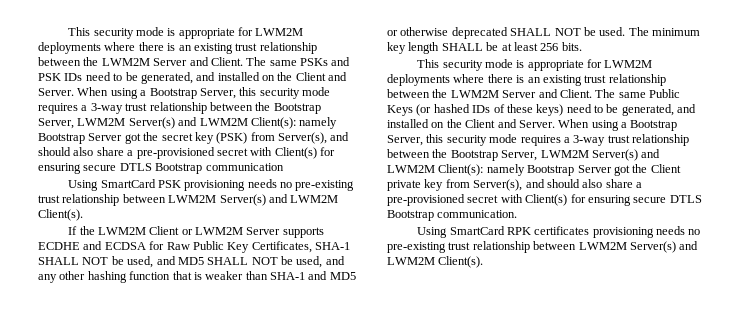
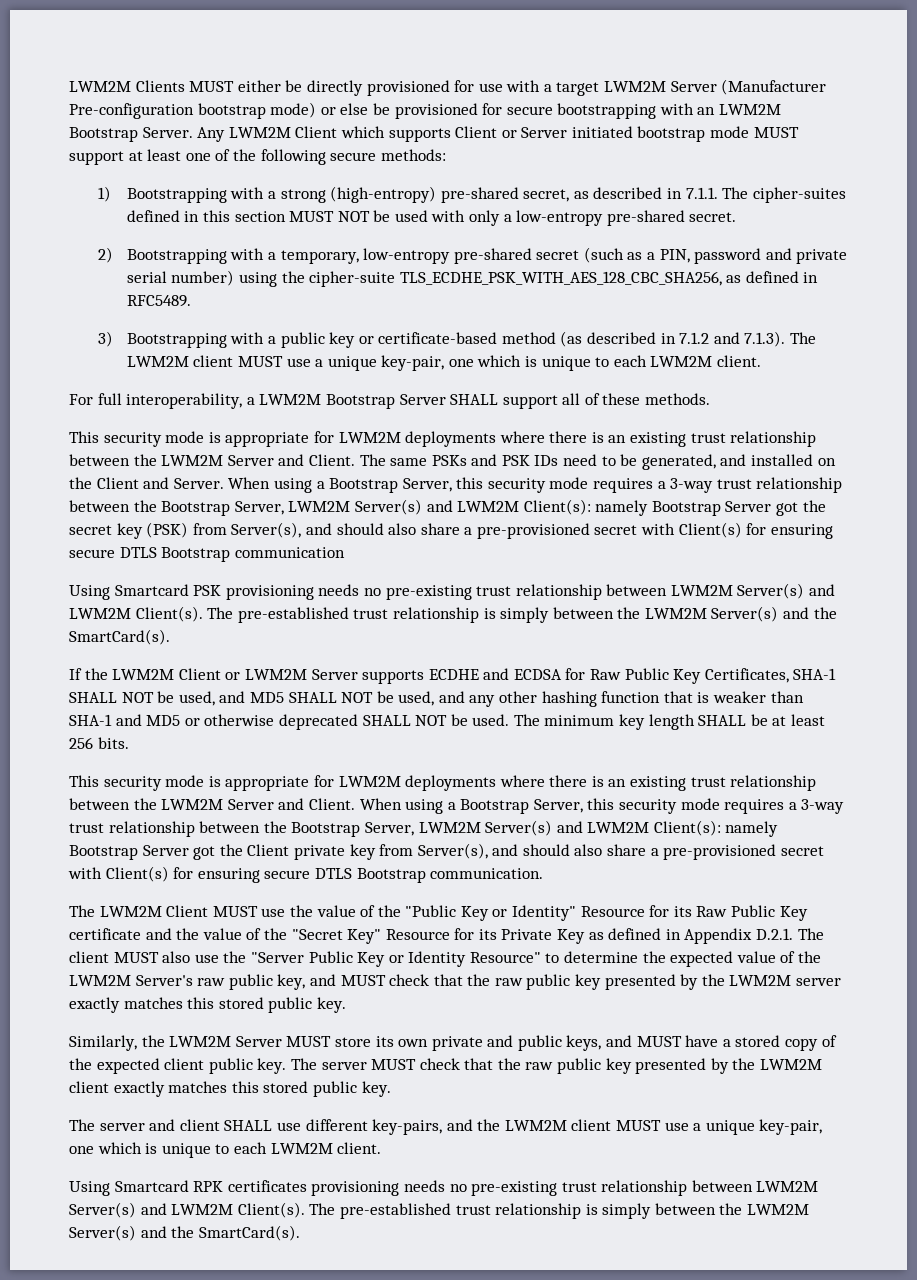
(68, 31) none -> [69,79,827,96] [69,102,782,119] [69,126,799,142] [69,149,446,165] [97,186,846,203] [126,210,737,226] [97,247,848,264] [126,270,819,287] [126,295,191,307] [97,331,817,348] [126,355,762,371] [69,393,711,409] LWM2M Clients MUST either be directly provisioned for use with a target LWM2M Server (Manufacturer Pre-configuration bootstrap mode) or else be provisioned for secure bootstrapping with an LWM2M Bootstrap Server. Any LWM2M Client which supports Client or Server initiated bootstrap mode MUST support at least one of the following secure methods: // 1) Bootstrapping with a strong (high-entropy) pre-shared secret, as described in 7.1.1. The cipher-suites defined in this section MUST NOT be used with only a low-entropy pre-shared secret. // 2) Bootstrapping with a temporary, low-entropy pre-shared secret (such as a PIN, password and private serial number) using the cipher-suite TLS_ECDHE_PSK_WITH_AES_128_CBC_SHA256, as defined in RFC5489. // 3) Bootstrapping with a public key or certificate-based method (as described in 7.1.2 and 7.1.3). The LWM2M client MUST use a unique key-pair, one which is unique to each LWM2M client. // For full interoperability, a LWM2M Bootstrap Server SHALL support all of these methods. //
[100,179,156,188] SmartCard -> [114,584,189,596] Smartcard
(83, 215) none -> [207,606,837,623] [69,629,170,645] The pre-established trust relationship is simply between the LWM2M Server(s) and the SmartCard(s).
[595,89,680,98] [387,104,697,116] [387,119,555,128] The same Public Keys (or hashed IDs of these keys) need to be generated, and installed on the Client and Server. -> (355, 804) none
[417,226,505,238] // Using SmartCard -> [69,905,808,921] [69,928,824,944] [69,951,822,967] [69,974,842,990] [69,997,346,1013] [69,1035,837,1051] [69,1058,823,1074] [69,1081,391,1097] [69,1119,823,1135] [69,1142,382,1158] [69,1180,189,1196] // The LWM2M Client MUST use the value of the "Public Key or Identity" Resource for its Raw Public Key certificate and the value of the "Secret Key" Resource for its Private Key as defined in Appendix D.2.1. The client MUST also use the "Server Public Key or Identity Resource" to determine the expected value of the LWM2M Server's raw public key, and MUST check that the raw public key presented by the LWM2M server exactly matches this stored public key. // Similarly, the LWM2M Server MUST store its own private and public keys, and MUST have a stored copy of the expected client public key. The server MUST check that the raw public key presented by the LWM2M client exactly matches this stored public key. // The server and client SHALL use different key-pairs, and the LWM2M client MUST use a unique key-pair, one which is unique to each LWM2M client. // Using Smartcard
(484, 262) none -> [309,1203,810,1219] [69,1225,300,1241] The pre-established trust relationship is simply between the LWM2M Server(s) and the SmartCard(s).

